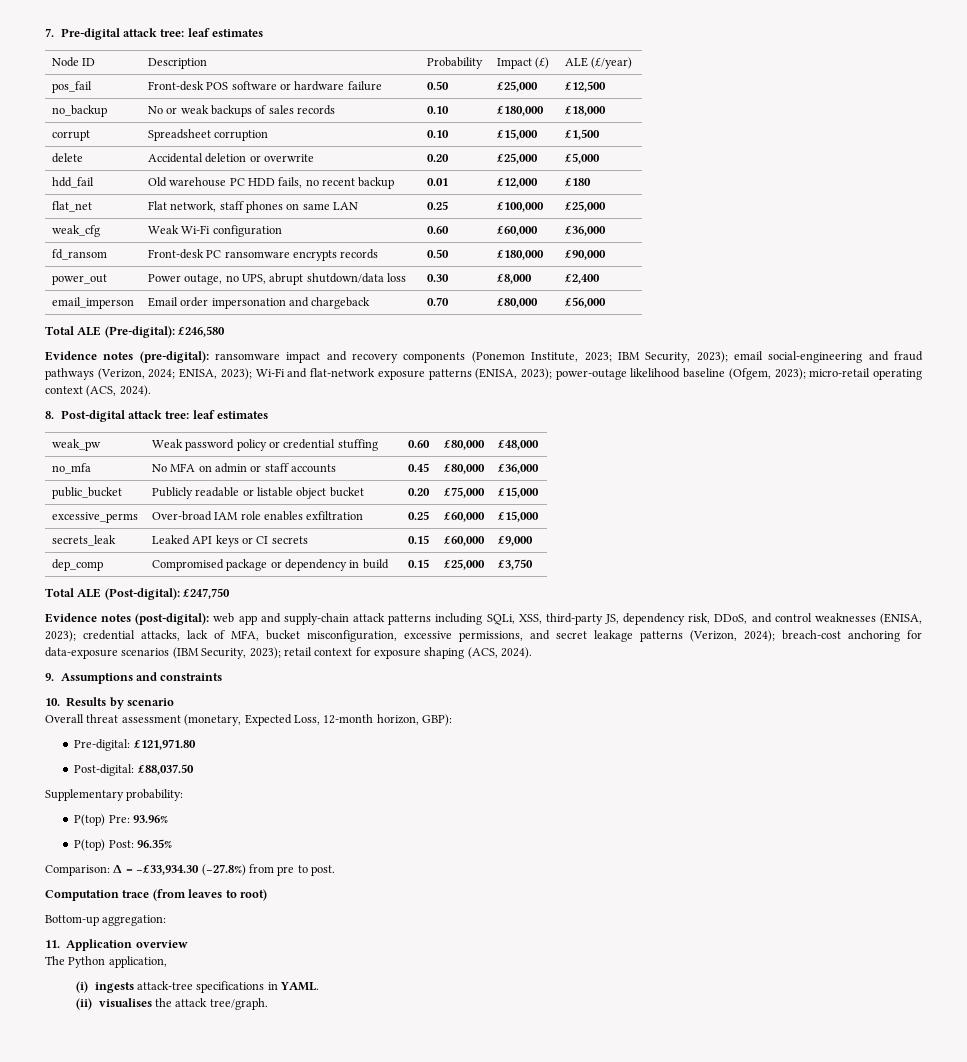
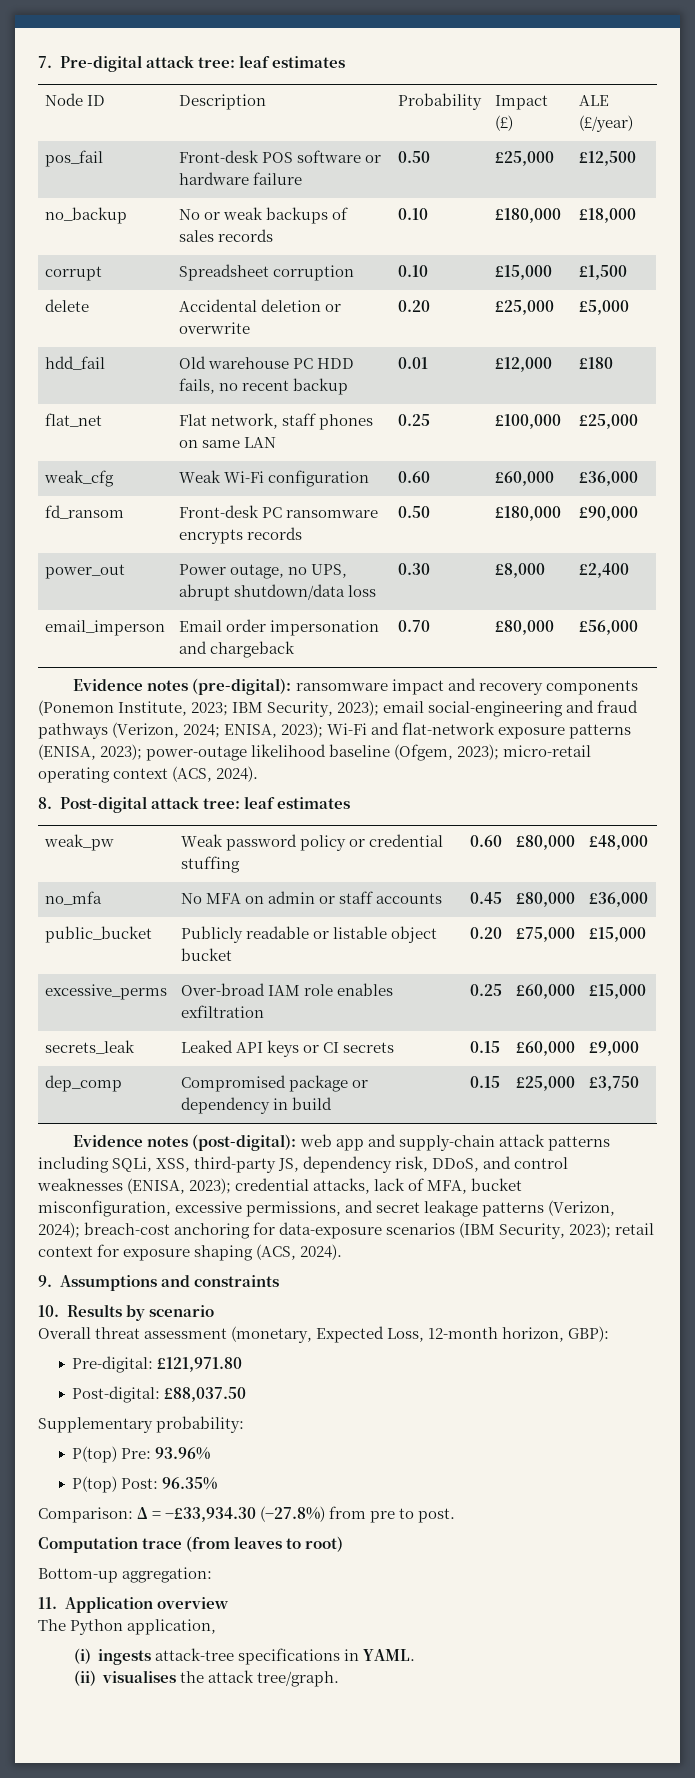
[45,326,226,338] // Total ALE (Pre-digital): £246,580 -> (638, 627) none
[45,588,231,600] // Total ALE (Post-digital): £247,750 -> (639, 1083) none

